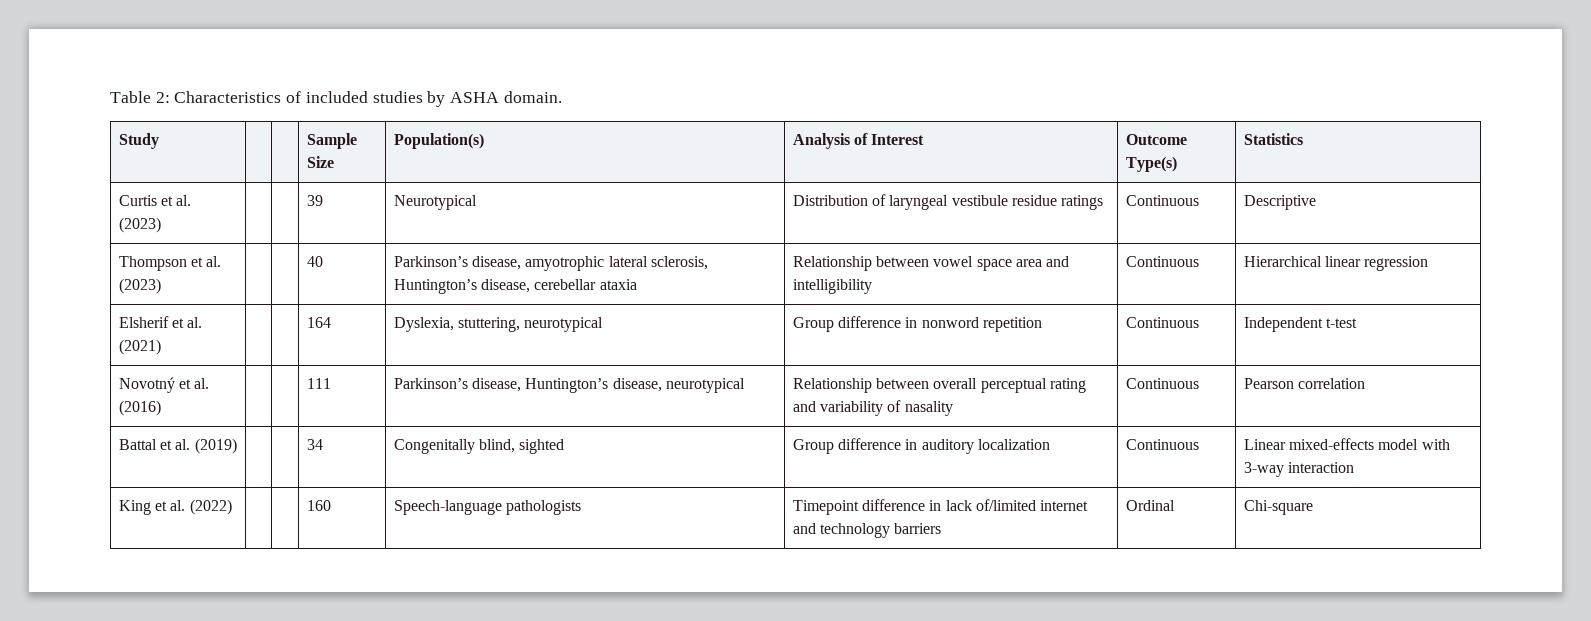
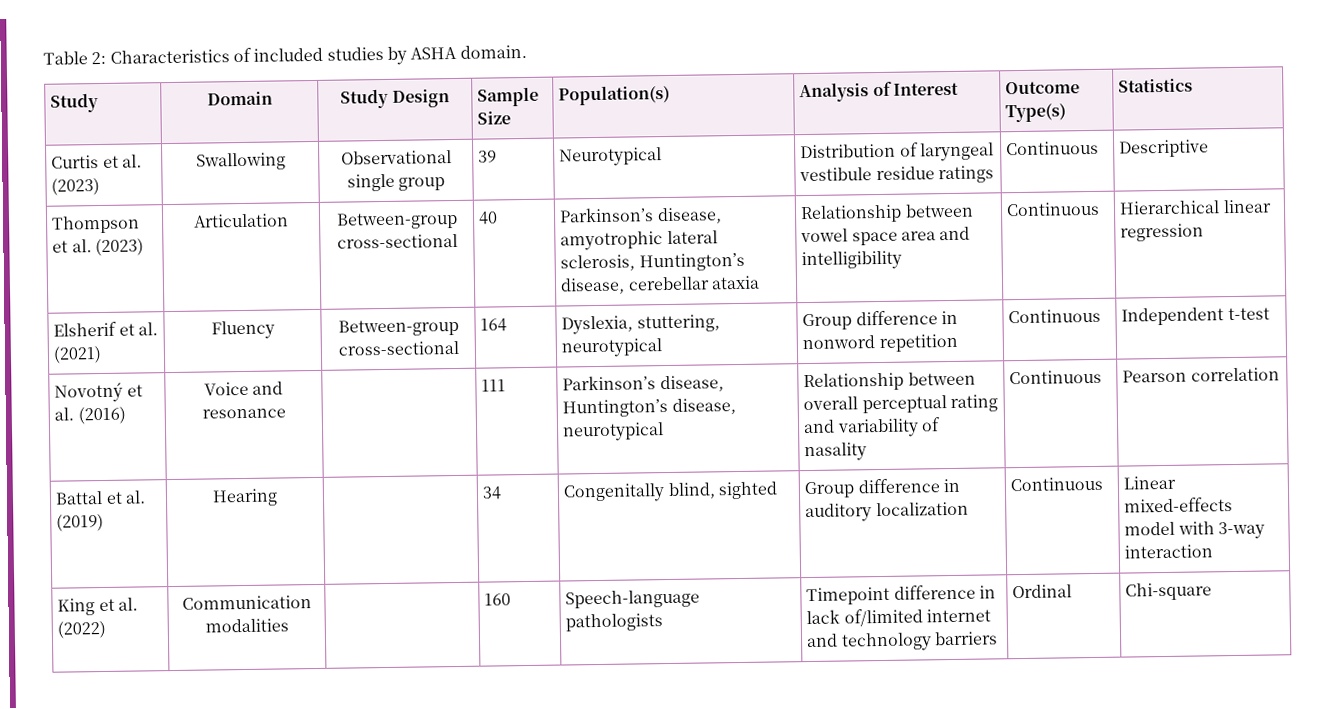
(159, 141) | -> [206,91,273,106] [340,88,450,109] Domain | Study Design
(161, 225) | -> [195,152,286,171] [340,150,452,165] [346,173,446,192] Swallowing | Observational single group
(161, 286) | -> [192,213,289,228] [335,211,458,230] [336,233,458,249] Articulation | Between-group cross-sectional
(161, 347) | -> [210,320,275,340] [337,318,459,337] [337,340,459,356] Fluency | Between-group cross-sectional
(161, 408) none -> [203,381,284,396] [201,408,286,419] Voice and resonance
(237, 446) none -> [211,488,278,507] Hearing
(232, 507) none -> [181,595,312,610] [204,618,289,633] Communication modalities

